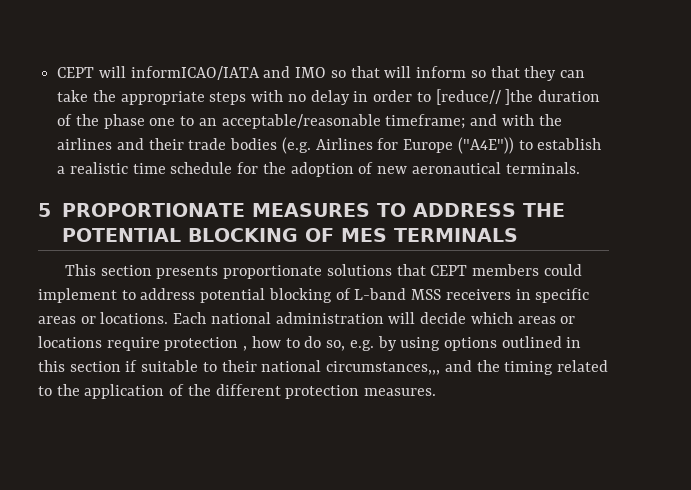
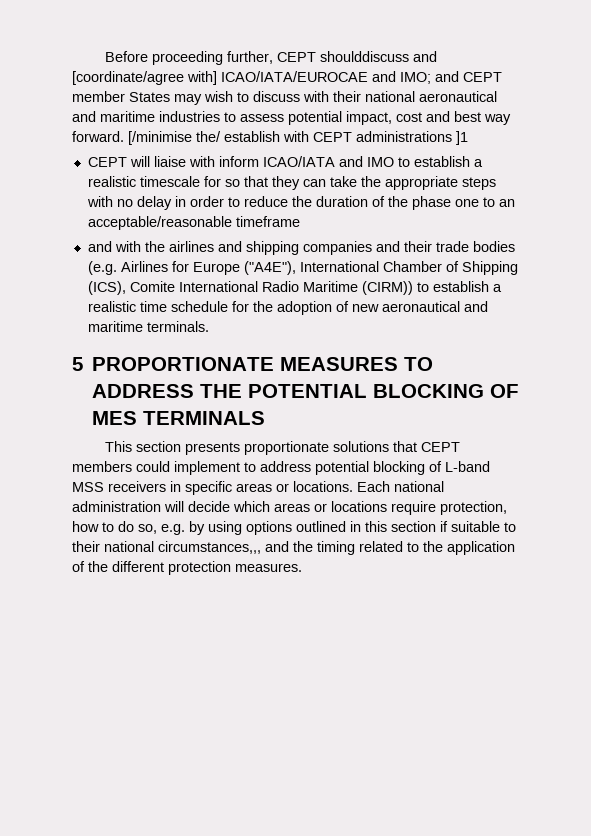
[57,66,467,80] CEPT will informICAO/IATA and IMO so that will inform -> [104,51,437,65] [72,71,502,85] [72,91,497,105] [72,111,511,125] [72,131,468,145] [87,156,483,167] [87,176,221,187] Before proceeding further, CEPT shoulddiscuss and [coordinate/agree with] ICAO/IATA/EUROCAE and IMO; and CEPT member States may wish to discuss with their national aeronautical and maritime industries to assess potential impact, cost and best way forward. [/minimise the/ establish with CEPT administrations ]1 // CEPT will liaise with inform ICAO/IATA and IMO to establish a realistic timescale for
[435,89,534,105] [reduce// ]the -> [243,196,312,207] reduce the
[385,114,466,129] timeframe; -> [235,216,300,227] timeframe //
(144, 144) none -> [245,241,400,255] shipping companies and
[457,137,514,154] ("A4E")) -> [243,261,518,275] [87,281,413,295] ("A4E"), International Chamber of Shipping (ICS), Comite International Radio Maritime (CIRM))
(501, 168) none -> [463,301,488,312] [87,321,143,332] and maritime
[164,337,248,351] protection , -> [440,501,507,515] protection,

